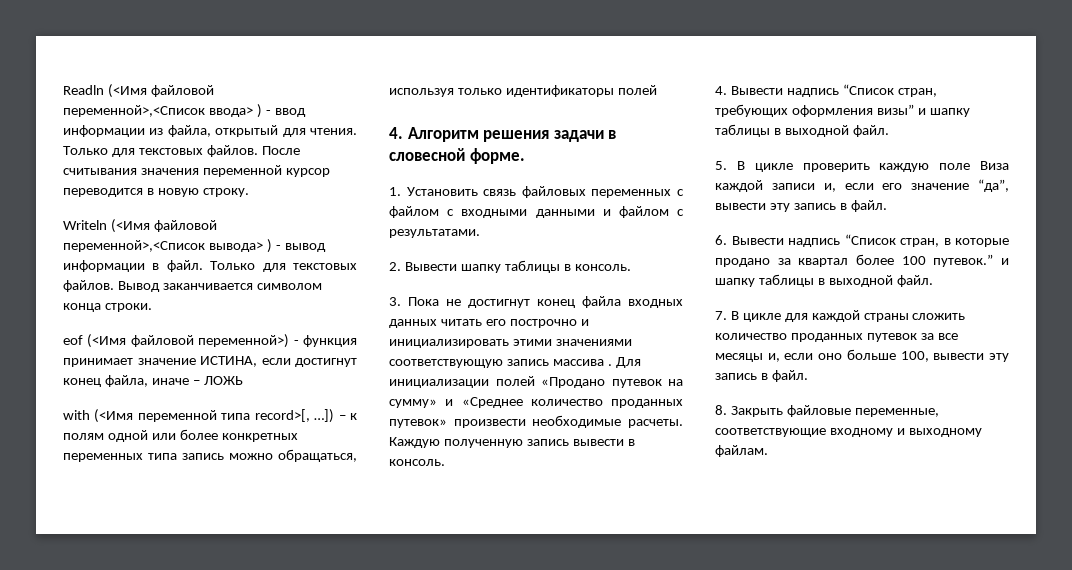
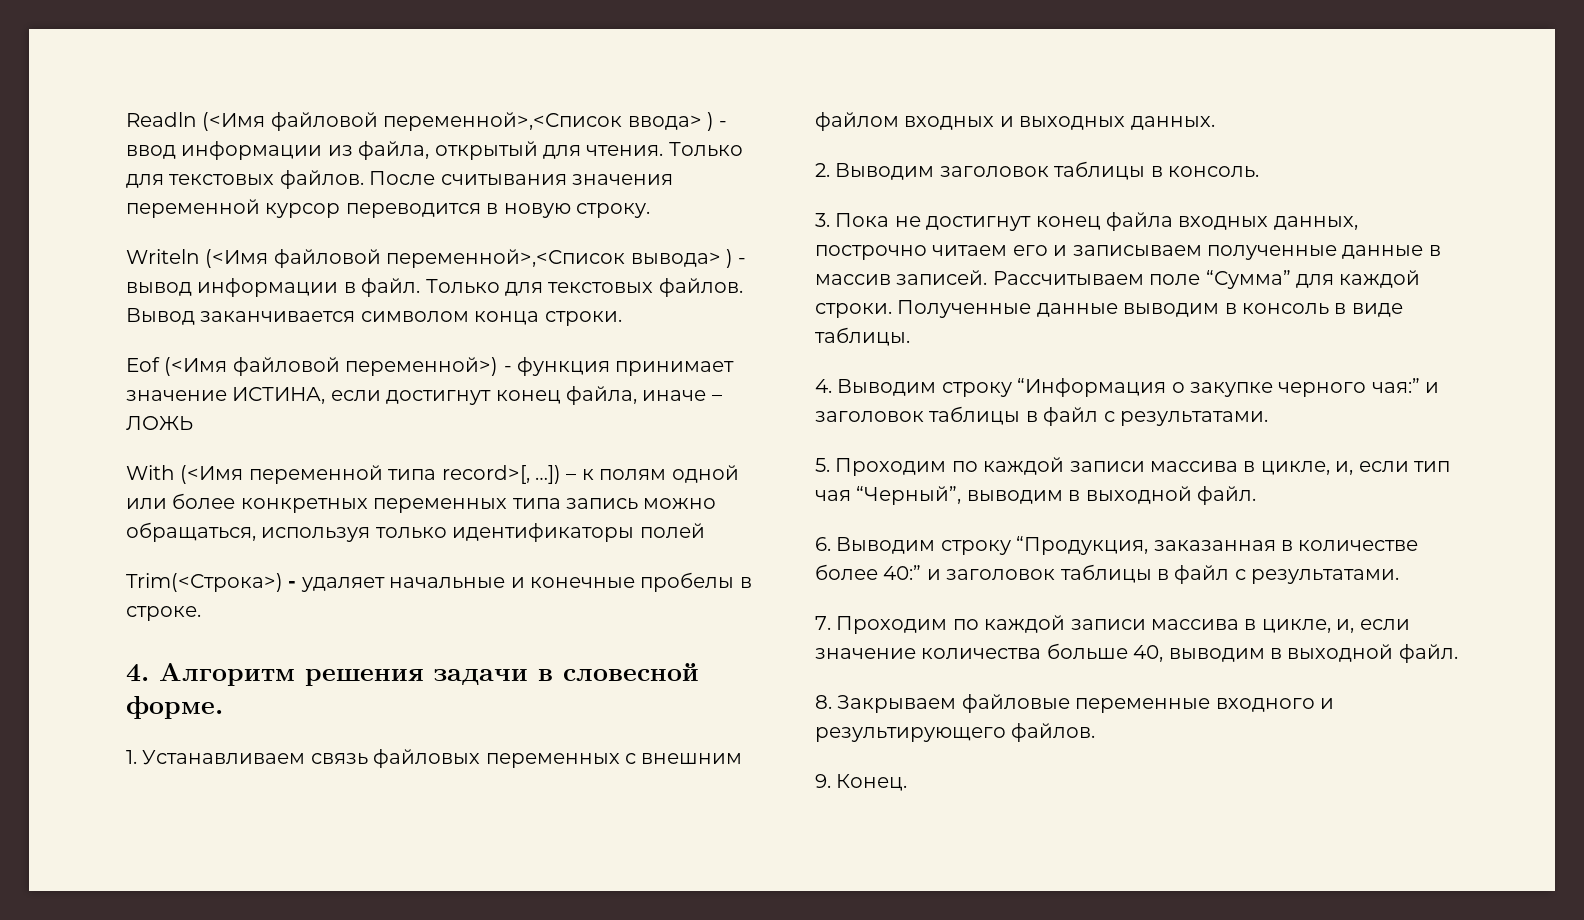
[63,335,83,345] eof -> [126,357,160,372] Eof
[63,410,90,420] with -> [126,465,175,480] With
(657, 90) none -> [126,572,752,592] [126,606,201,621] // Trim(<Строка>) - удаляет начальные и конечные пробелы в строке.
[406,187,478,196] Установить -> [142,750,306,765] Устанавливаем
[389,206,684,218] [389,229,480,238] файлом с входными данными и файлом с результатами. -> [641,753,743,764] [815,112,1215,131] внешним файлом входных и выходных данных.
[404,262,501,273] Вывести шапку -> [835,163,1049,180] Выводим заголовок
[389,319,589,328] [389,339,632,348] [389,357,641,368] [389,376,683,388] [389,397,683,408] [389,415,683,428] [389,437,635,448] [389,459,445,466] [715,84,937,97] [715,104,970,117] [715,124,889,137] [715,161,1009,172] [715,179,1009,192] [715,200,887,212] [715,234,1009,247] [715,254,1009,267] [715,274,933,287] [715,310,966,322] [715,333,958,342] [715,349,1009,362] [715,370,808,382] [715,405,939,417] [715,428,982,437] [715,445,768,457] данных читать его построчно и инициализировать этими значениями соответствующую запись массива . Для инициализации полей «Продано путевок на сумму» и «Среднее количество проданных путевок» произвести необходимые расчеты. Каждую полученную запись вывести в консоль. // 4. Вывести надпись “Список стран, требующих оформления визы” и шапку таблицы в выходной файл. // 5. В цикле проверить каждую поле Виза каждой записи и, если его значение “да”, вывести эту запись в файл. // 6. Вывести надпись “Список стран, в которые продано за квартал более 100 путевок.” и шапку таблицы в выходной файл. // 7. В цикле для каждой страны сложить количество проданных путевок за все месяцы и, если оно больше 100, вывести эту запись в файл. // 8. Закрыть файловые переменные, соответствующие входному и выходному файлам. -> [1273,216,1358,230] [815,245,1441,260] [815,270,1421,289] [815,300,1403,318] [815,327,910,346] [815,378,1440,397] [815,406,1268,426] [815,457,1450,476] [815,486,1256,505] [815,536,1419,555] [815,564,1400,584] [815,615,1410,634] [815,643,1458,663] [815,694,1334,713] [815,723,1096,742] [815,774,908,791] данных, построчно читаем его и записываем полученные данные в массив записей. Рассчитываем поле “Сумма” для каждой строки. Полученные данные выводим в консоль в виде таблицы. // 4. Выводим строку “Информация о закупке черного чая:” и заголовок таблицы в файл с результатами. // 5. Проходим по каждой записи массива в цикле, и, если тип чая “Черный”, выводим в выходной файл. // 6. Выводим строку “Продукция, заказанная в количестве более 40:” и заголовок таблицы в файл с результатами. // 7. Проходим по каждой записи массива в цикле, и, если значение количества больше 40, выводим в выходной файл. // 8. Закрываем файловые переменные входного и результирующего файлов. // 9. Конец.

